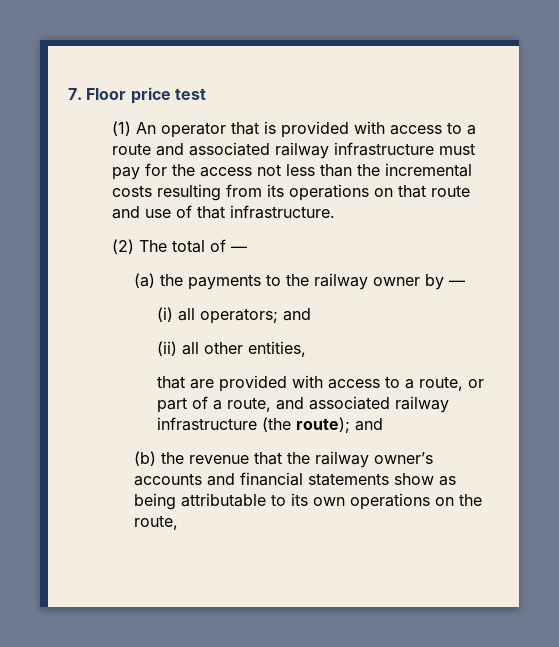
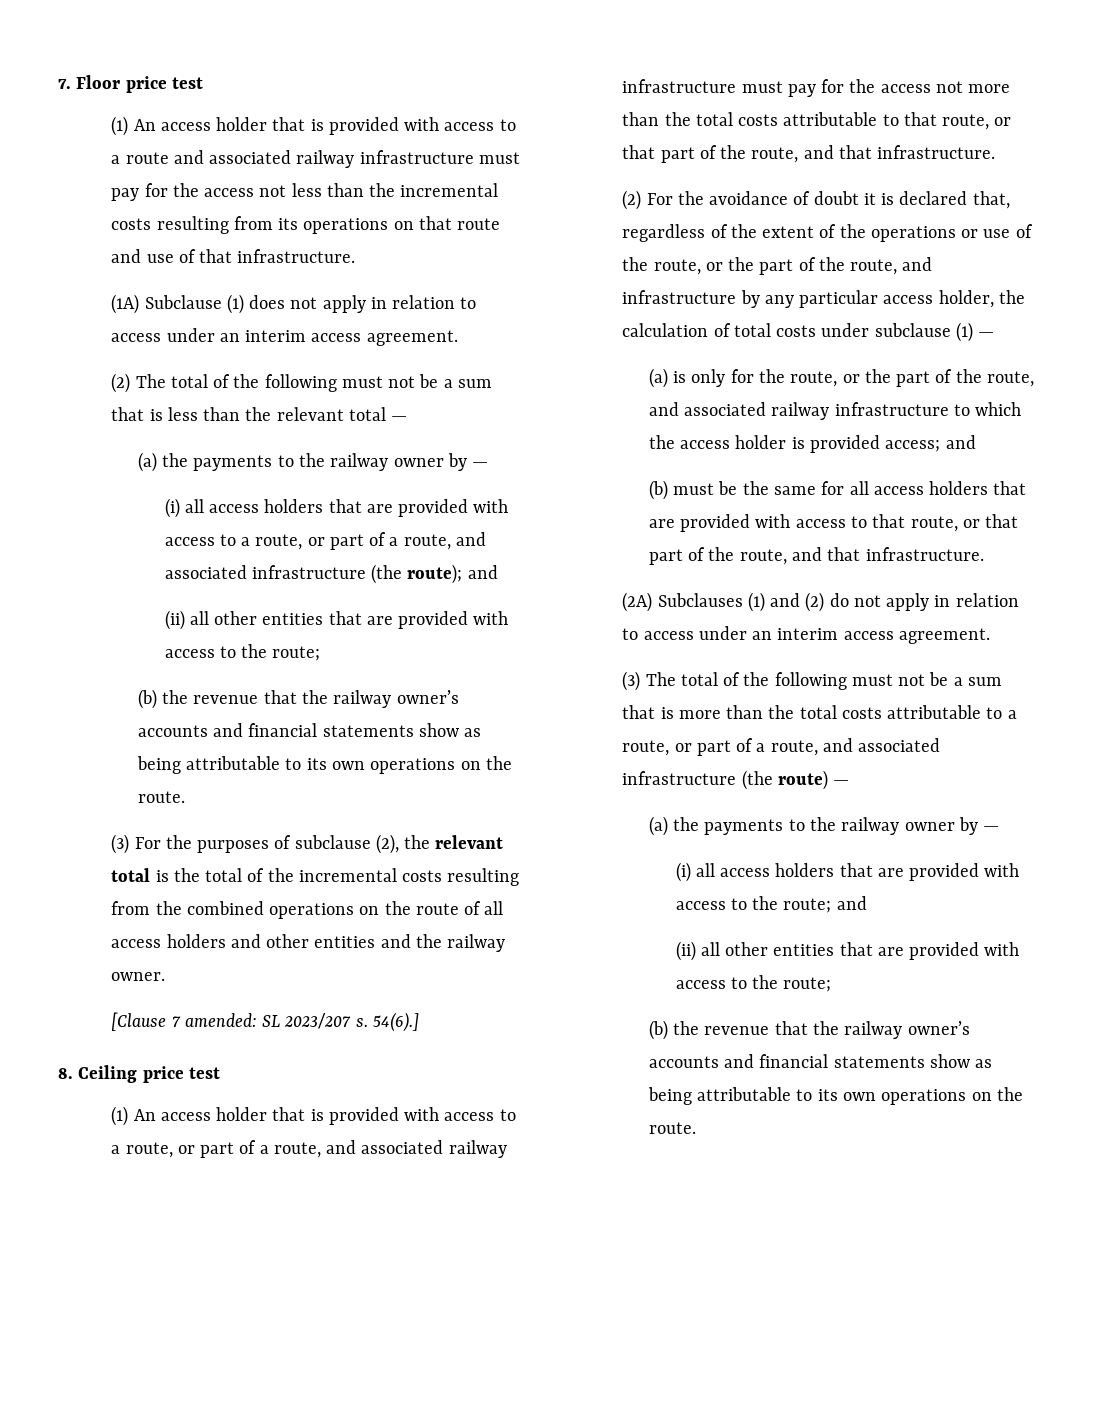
[161,122,227,138] operator -> [160,117,268,131] access holder
[112,239,227,254] (2) The total of -> [111,294,477,314] [111,328,458,346] [111,373,492,393] [111,407,386,421] (1A) Subclause (1) does not apply in relation to access under an interim access agreement. // (2) The total of the following must not be a sum that is less than the relevant total
[199,308,311,324] [156,341,306,357] operators; and // (ii) all other entities, // -> [209,499,324,513] access holders
[394,396,449,413] railway -> (247, 572) none
(383, 424) none -> [164,610,509,630] [164,644,321,661] // (ii) all other entities that are provided with access to the route;
[134,515,179,530] route, -> [137,791,185,803] [111,834,504,854] [111,868,520,886] [111,901,504,919] [111,934,506,952] [111,972,166,981] [111,1012,419,1032] [58,1065,220,1083] [111,1106,516,1126] [111,1140,507,1158] [622,79,1011,97] [622,112,1012,130] [622,145,996,163] [622,190,1010,210] [622,224,1033,242] [622,257,933,275] [622,290,1025,308] [622,322,995,342] [648,368,1034,388] [648,402,1022,420] [648,435,976,453] [648,480,1027,500] [648,514,1019,532] [648,547,984,565] [622,592,1019,612] [622,626,990,644] [622,671,1002,691] [622,705,1017,719] [622,738,941,756] [622,770,850,790] [648,816,1000,836] [675,862,1020,882] [675,896,867,913] [675,941,1020,961] [675,975,832,992] [648,1020,970,1040] [648,1054,993,1068] [647,1087,1023,1105] [648,1122,696,1134] route. // (3) For the purposes of subclause (2), the relevant total is the total of the incremental costs resulting from the combined operations on the route of all access holders and other entities and the railway owner. // [Clause 7 amended: SL 2023/207 s. 54(6).] // 8. Ceiling price test // (1) An access holder that is provided with access to a route, or part of a route, and associated railway infrastructure must pay for the access not more than the total costs attributable to that route, or that part of the route, and that infrastructure. // (2) For the avoidance of doubt it is declared that, regardless of the extent of the operations or use of the route, or the part of the route, and infrastructure by any particular access holder, the calculation of total costs under subclause (1) — // (a) is only for the route, or the part of the route, and associated railway infrastructure to which the access holder is provided access; and // (b) must be the same for all access holders that are provided with access to that route, or that part of the route, and that infrastructure. // (2A) Subclauses (1) and (2) do not apply in relation to access under an interim access agreement. // (3) The total of the following must not be a sum that is more than the total costs attributable to a route, or part of a route, and associated infrastructure (the route) — // (a) the payments to the railway owner by — // (i) all access holders that are provided with access to the route; and // (ii) all other entities that are provided with access to the route; // (b) the revenue that the railway owner’s accounts and financial statements show as being attributable to its own operations on the route.

